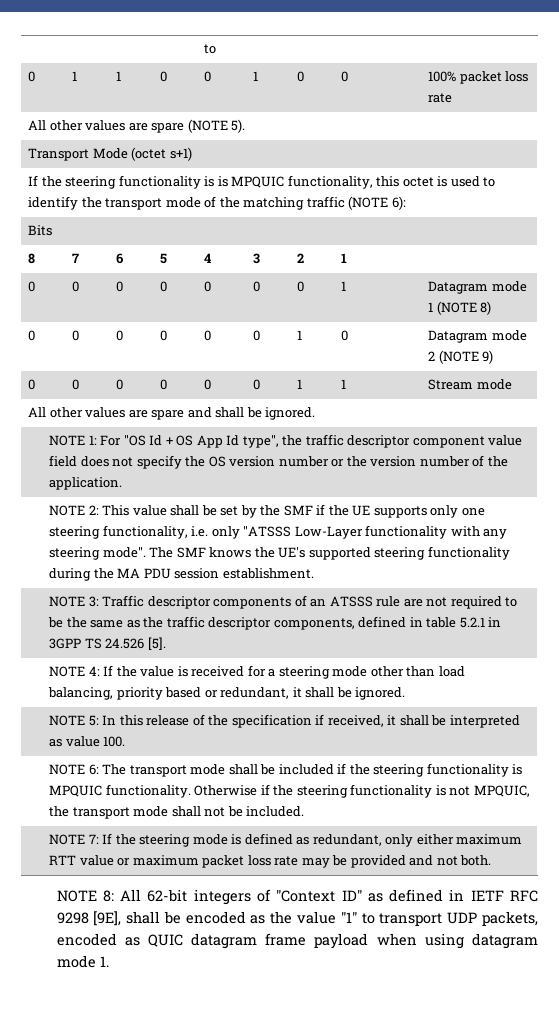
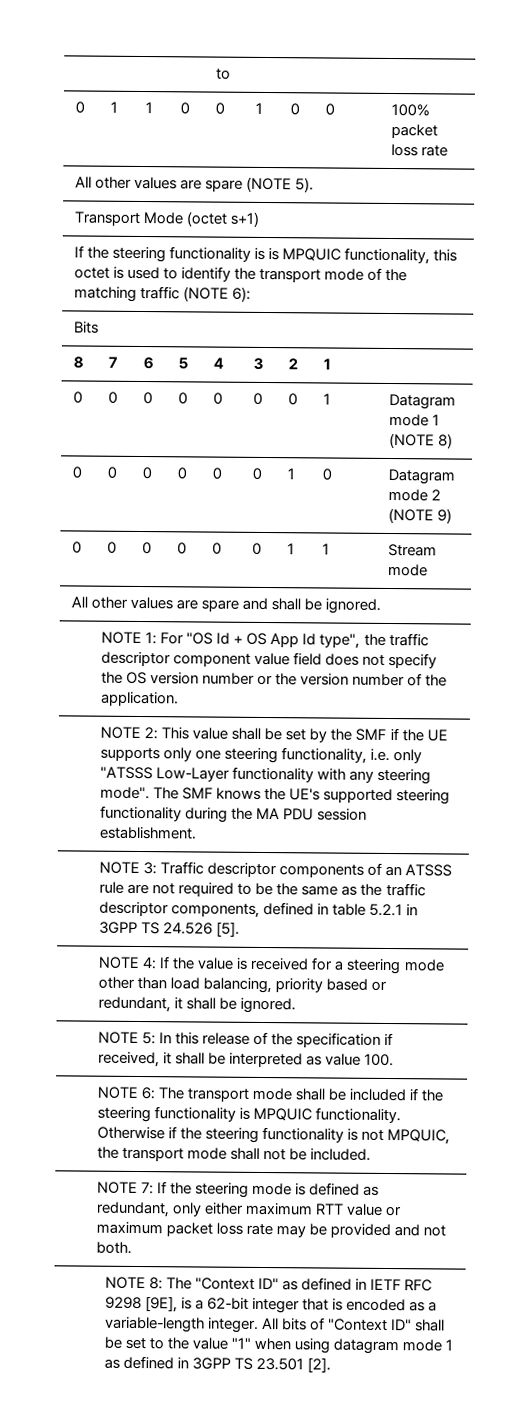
[120,889,271,905] All 62-bit integers of -> [165,1277,192,1290] The
[126,911,538,926] [56,933,538,949] [56,955,109,968] shall be encoded as the value "1" to transport UDP packets, encoded as QUIC datagram frame payload when using datagram mode 1. -> [180,1297,438,1314] [104,1316,446,1333] [103,1336,454,1355] [103,1355,332,1373] is a 62-bit integer that is encoded as a variable-length integer. All bits of "Context ID" shall be set to the value "1" when using datagram mode 1 as defined in 3GPP TS 23.501 [2].

